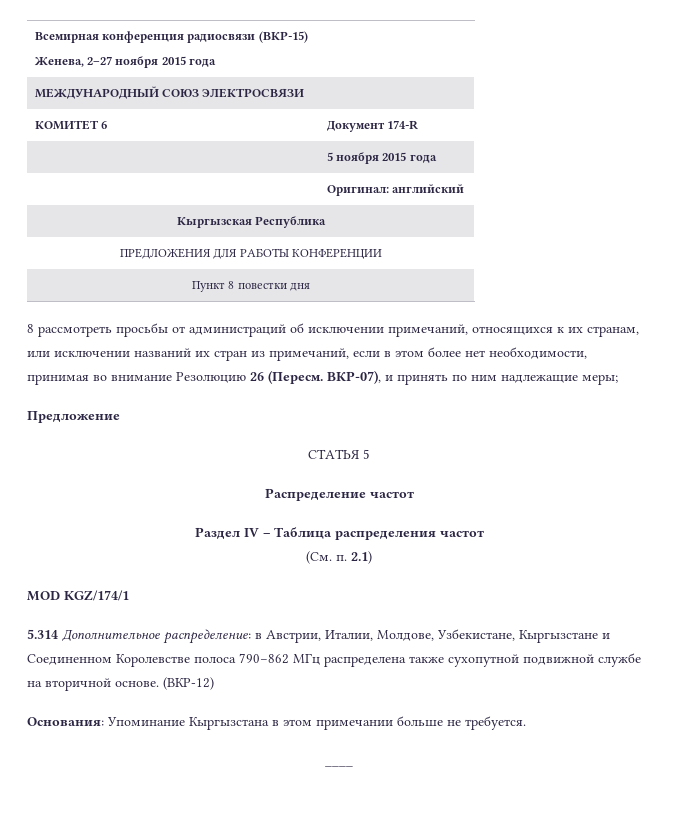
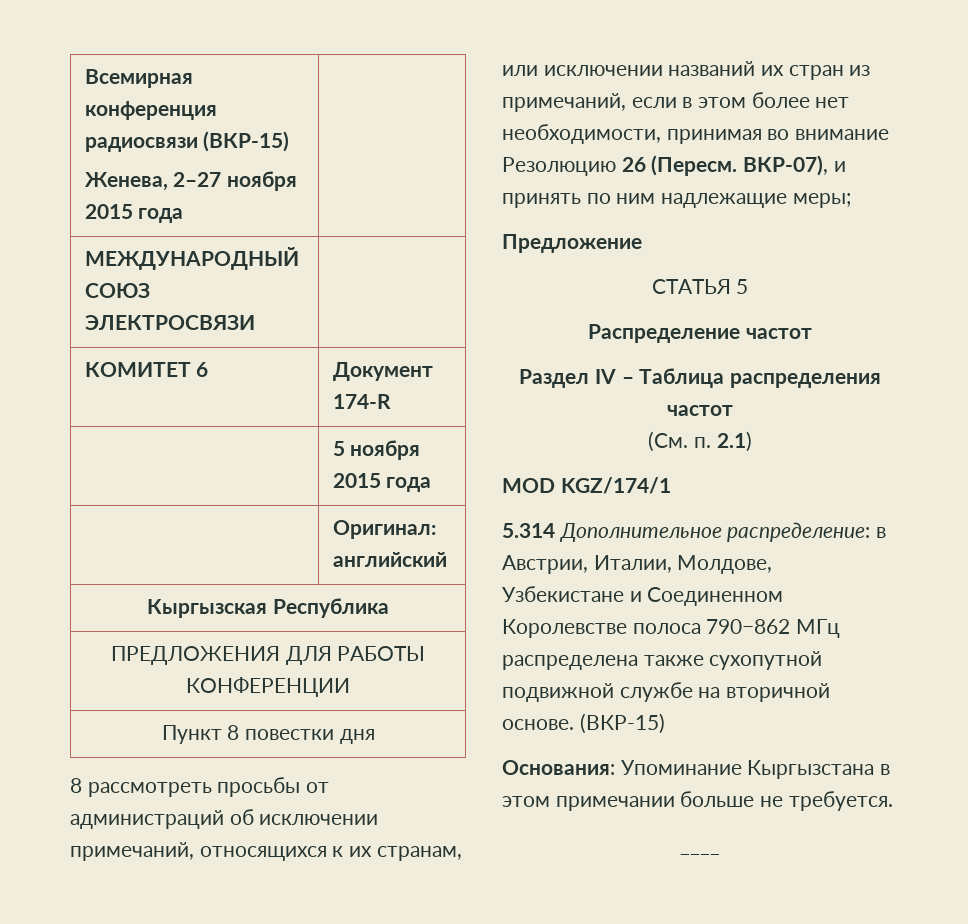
[437,629,598,643] Узбекистане, Кыргызстане -> [502,586,624,602] Узбекистане
[163,677,214,690] (ВКР-12) -> [579,713,665,734] (ВКР-15)

